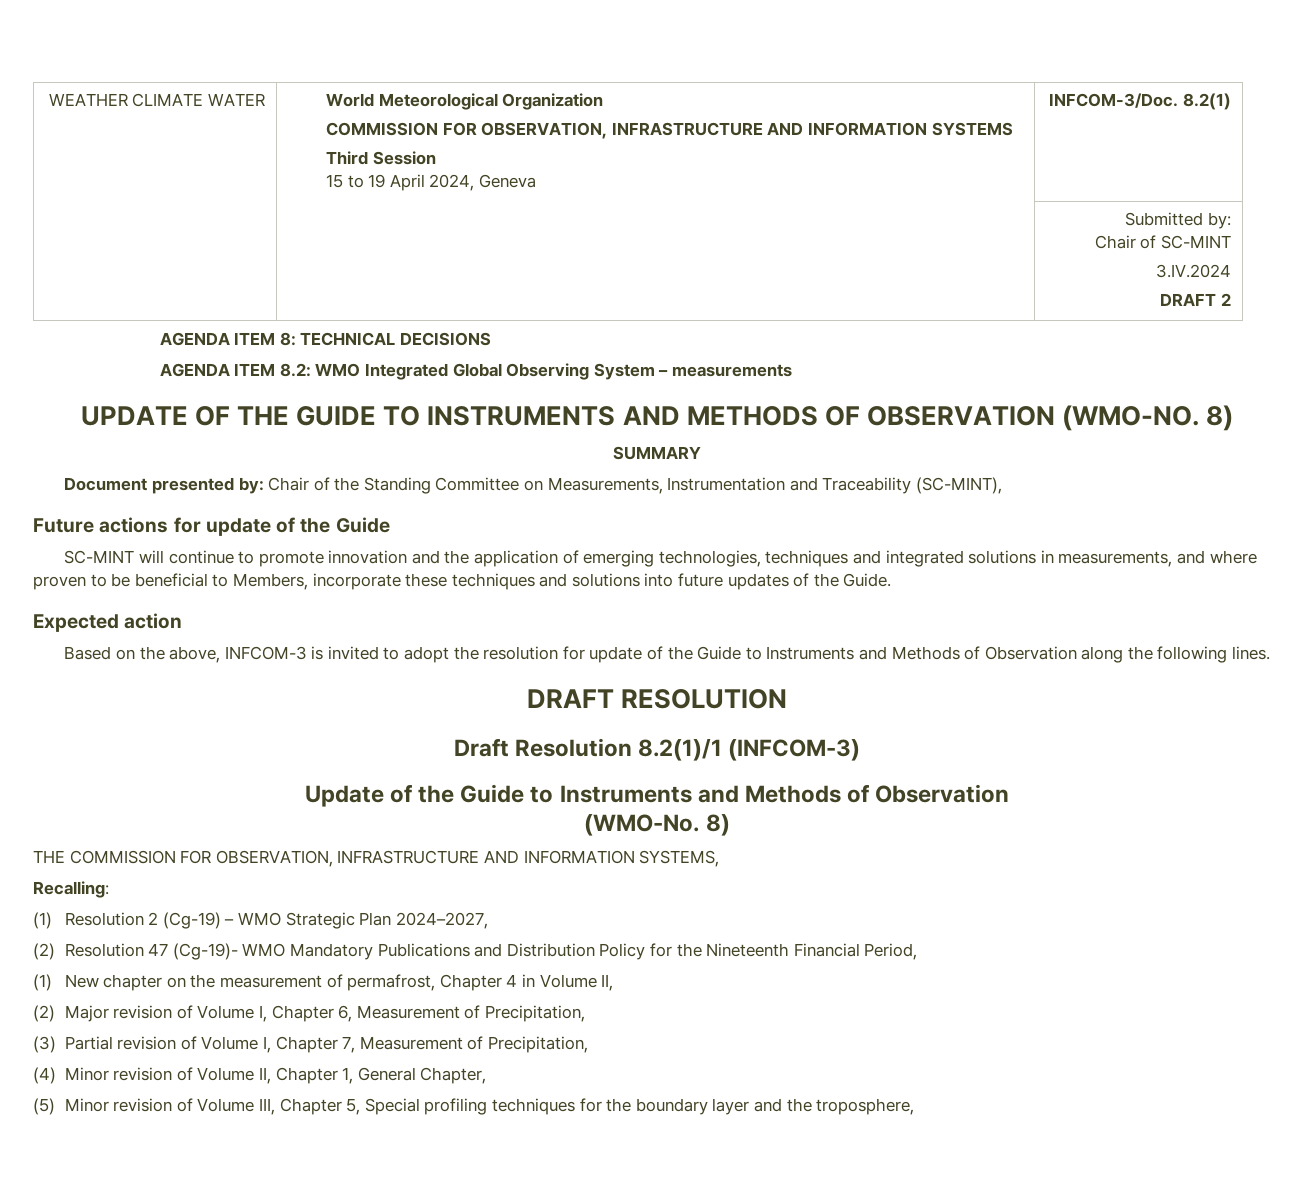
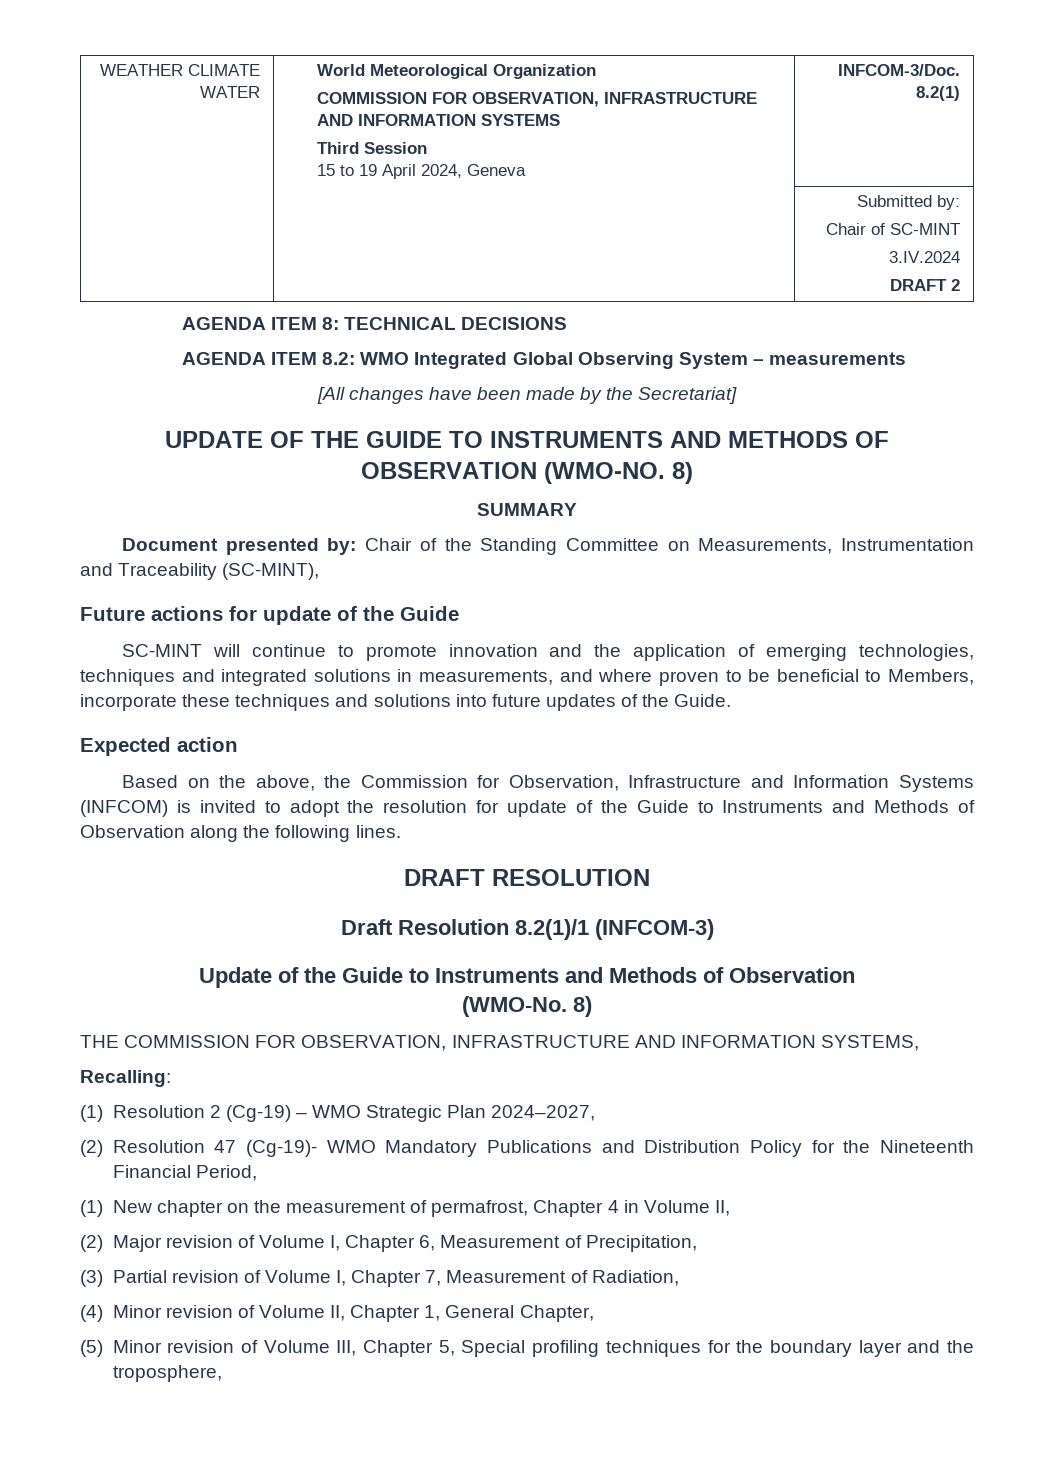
(792, 370) none -> [316,387,738,404] // [All changes have been made by the Secretariat]
[224,646,307,660] INFCOM-3 -> [324,775,975,792] [80,800,168,817] the Commission for Observation, Infrastructure and Information Systems (INFCOM)
[487,1036,588,1053] Precipitation, -> [591,1270,679,1286] Radiation,

